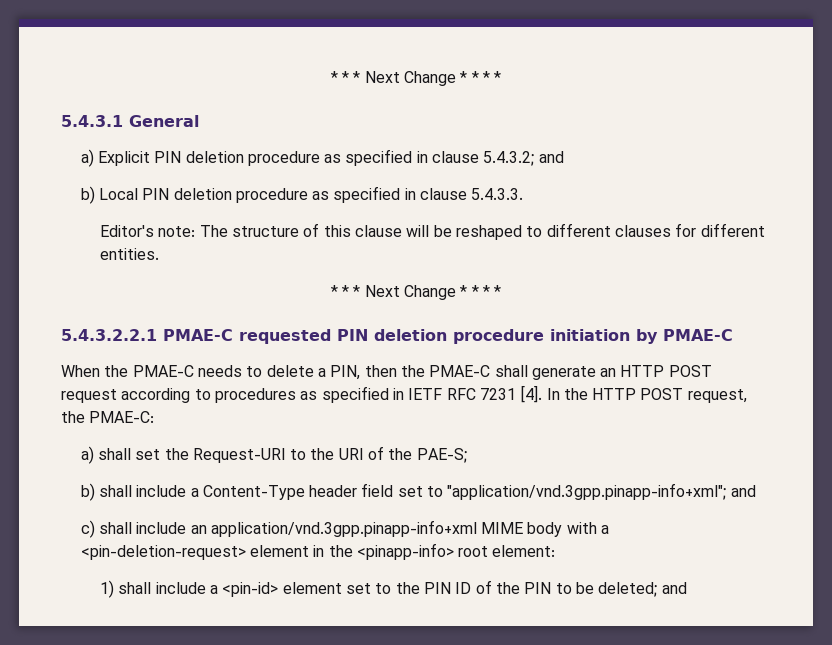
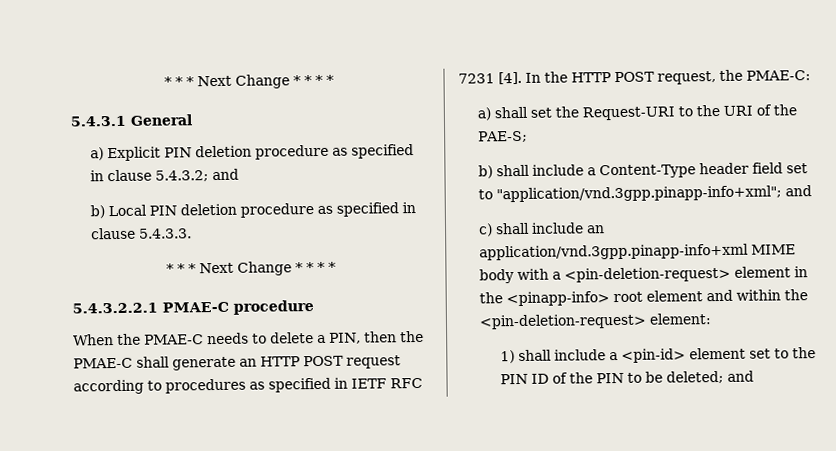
[100,223,765,240] [100,248,160,260] // Editor's note: The structure of this clause will be reshaped to different clauses for different entities. -> (193, 233) none
[239,329,733,344] requested PIN deletion procedure initiation by PMAE-C -> [233,300,314,315] procedure
(489, 551) none -> [646,289,809,302] [479,313,648,330] element and within the <pin-deletion-request>

